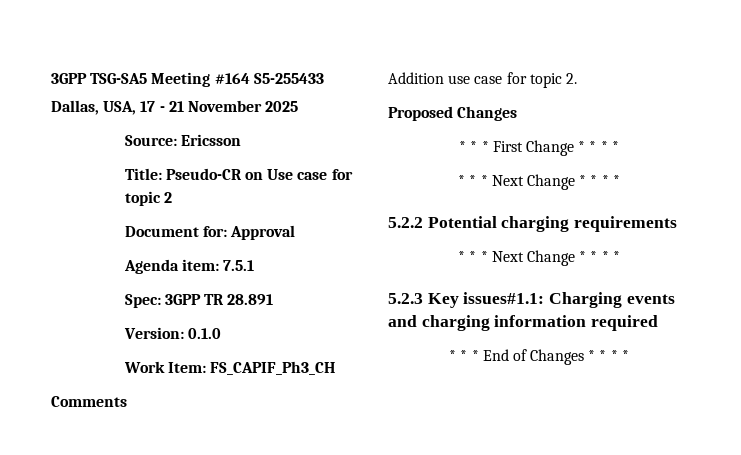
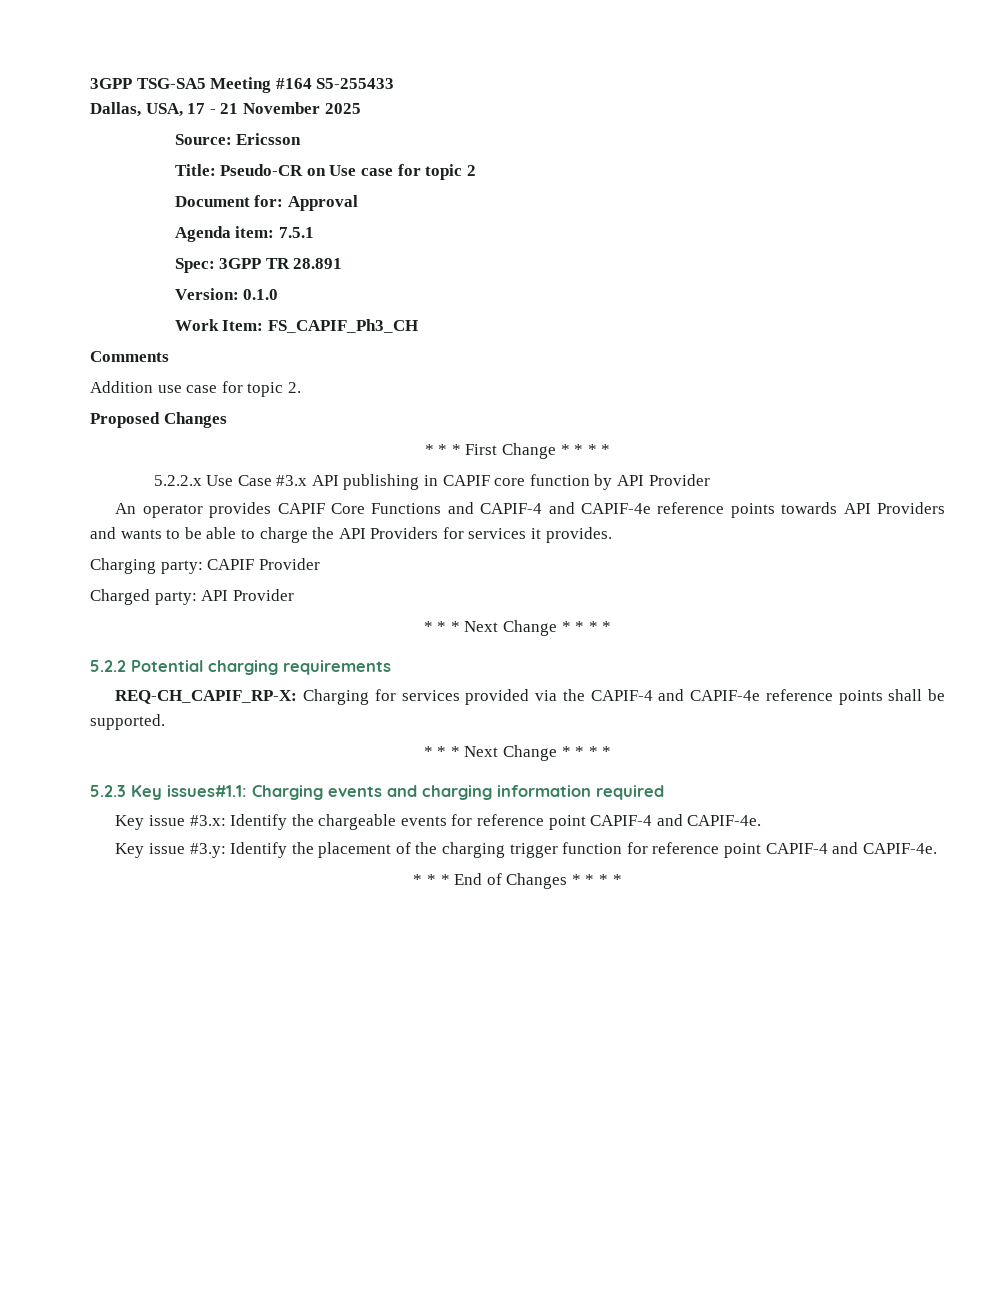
(619, 146) none -> [153,474,710,490] [115,502,946,518] [90,527,612,543] [90,558,320,574] [90,589,294,605] // 5.2.2.x Use Case #3.x API publishing in CAPIF core function by API Provider // An operator provides CAPIF Core Functions and CAPIF-4 and CAPIF-4e reference points towards API Providers and wants to be able to charge the API Providers for services it provides. // Charging party: CAPIF Provider // Charged party: API Provider
(678, 224) none -> [115,689,945,705] [90,714,165,730] // REQ-CH_CAPIF_RP-X: Charging for services provided via the CAPIF-4 and CAPIF-4e reference points shall be supported.
(659, 323) none -> [115,814,762,830] [115,842,937,858] // Key issue #3.x: Identify the chargeable events for reference point CAPIF-4 and CAPIF-4e. // Key issue #3.y: Identify the placement of the charging trigger function for reference point CAPIF-4 and CAPIF-4e.

